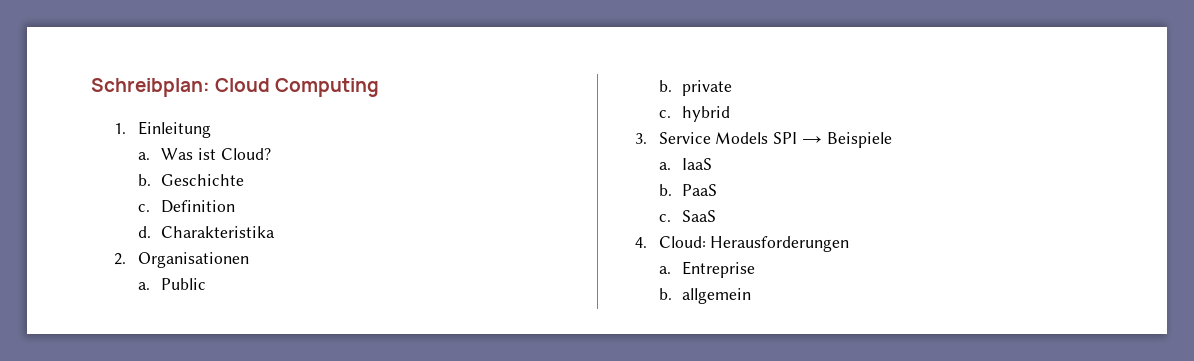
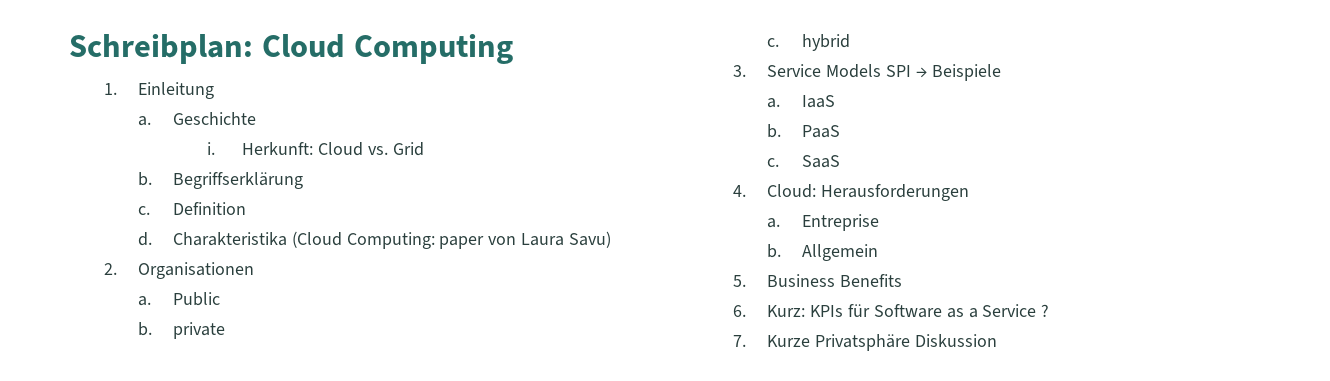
[161,148,271,160] [137,174,245,186] [137,200,236,213] [137,226,276,238] Was ist Cloud? // b. Geschichte // c. Definition // d. Charakteristika -> [172,112,256,125] [207,142,424,156] [138,172,303,189] [138,202,246,215] [138,231,611,249] Geschichte // i. Herkunft: Cloud vs. Grid // b. Begriffserklärung // c. Definition // d. Charakteristika (Cloud Computing: paper von Laura Savu)
[682,288,752,304] allgemein -> [801,244,878,261] [732,274,903,287] [732,304,1050,318] [732,334,997,351] Allgemein // 5. Business Benefits // 6. Kurz: KPIs für Software as a Service ? // 7. Kurze Privatsphäre Diskussion

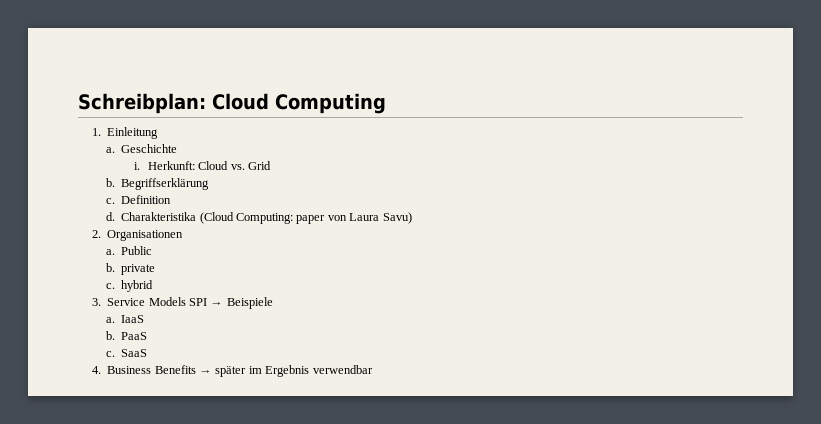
[767,184,970,201] [767,214,879,231] [767,244,878,261] [732,274,903,287] [732,304,1050,318] [732,334,997,351] Cloud: Herausforderungen // a. Entreprise // b. Allgemein // 5. Business Benefits // 6. Kurz: KPIs für Software as a Service ? // 7. Kurze Privatsphäre Diskussion -> [107,365,373,377] Business Benefits → später im Ergebnis verwendbar

